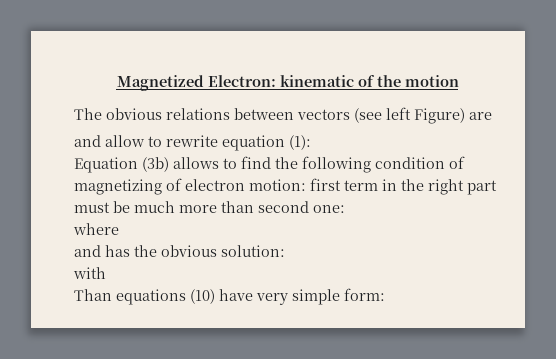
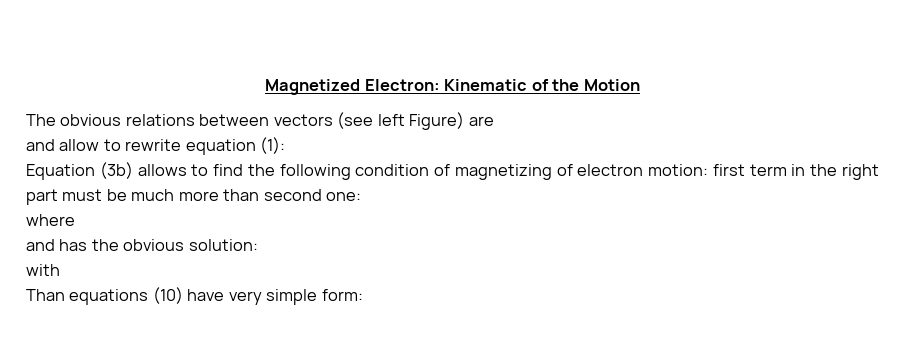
[279,75,354,87] kinematic -> [444,79,528,91] Kinematic
[404,75,459,87] motion -> [583,79,640,91] Motion

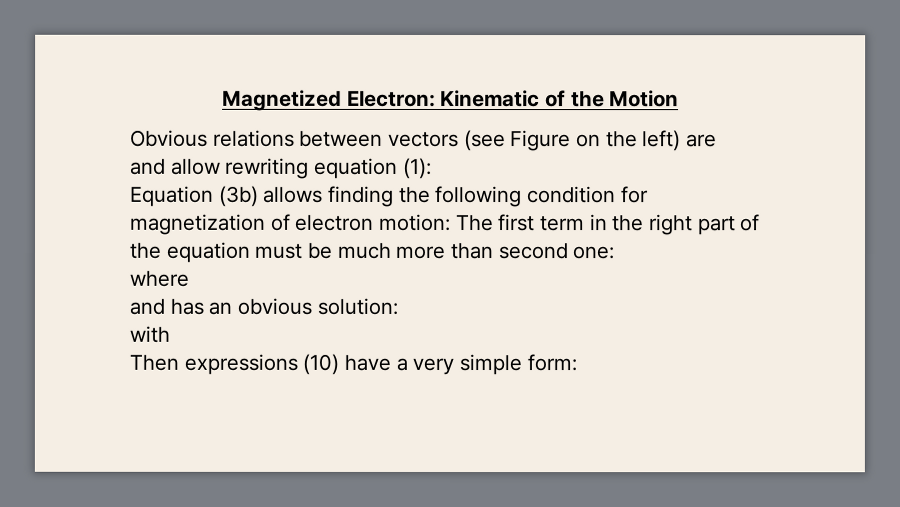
[26,114,122,126] The obvious -> [130,129,208,147] Obvious
[377,112,465,130] left Figure) -> [510,130,682,152] Figure on the left)
[103,139,182,151] to rewrite -> [225,157,310,179] rewriting
[191,164,244,176] to find -> [328,185,395,207] finding
[434,164,552,180] of magnetizing -> [620,186,649,204] [130,213,266,235] for magnetization
(709, 170) none -> [455,215,494,232] The
(58, 197) none -> [740,214,761,232] [129,241,251,263] of the equation
[91,239,119,251] the -> [208,301,233,315] an
[26,289,149,305] Than equations -> [129,353,298,375] Then expressions
(225, 295) none -> [395,357,408,371] a

